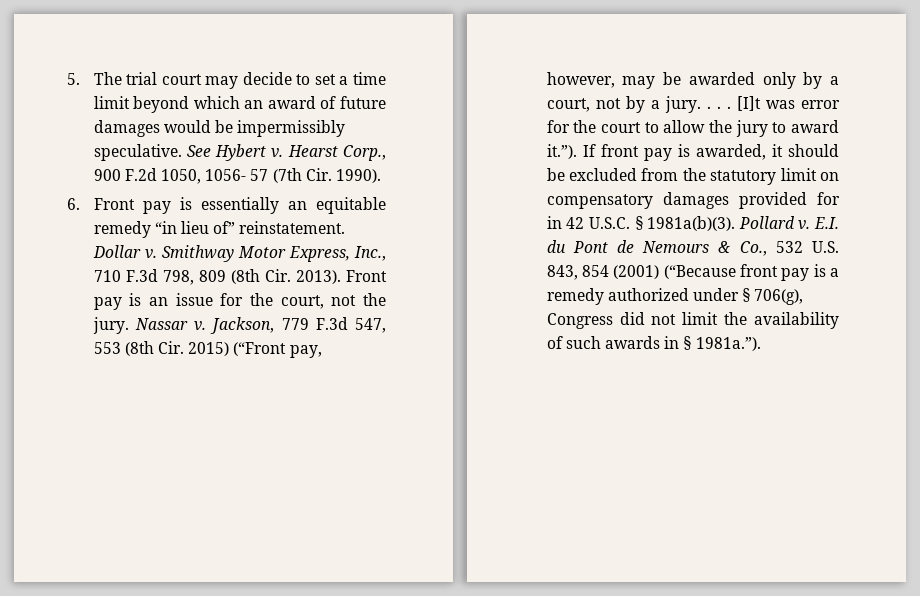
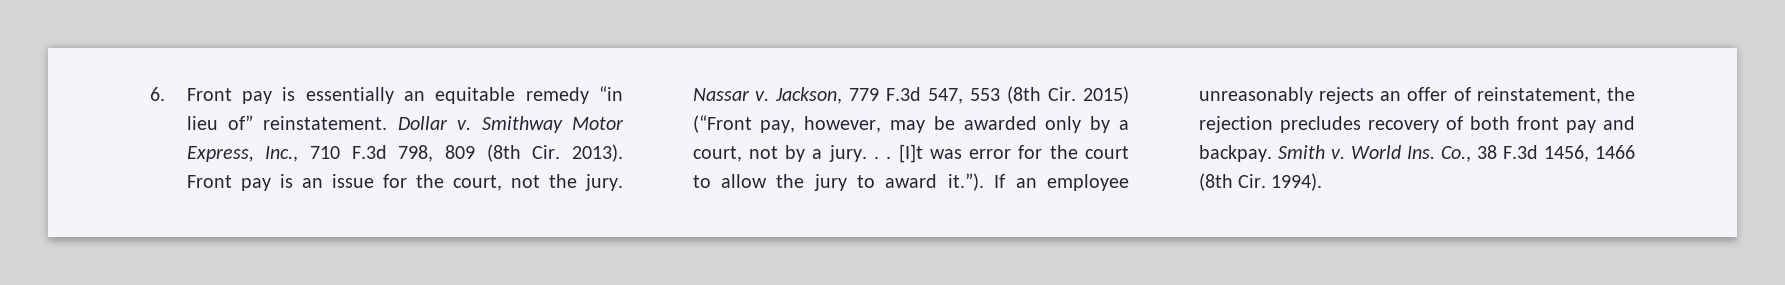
[67,72,386,89] [93,96,386,113] [93,120,346,137] [93,144,386,161] [93,168,381,184] 5. The trial court may decide to set a time limit beyond which an award of future damages would be impermissibly speculative. See Hybert v. Hearst Corp., 900 F.2d 1050, 1056- 57 (7th Cir. 1990). // -> (150, 94) none
[726,106,731,109] . -> (892, 157) none
[600,144,839,161] [546,168,839,185] [546,192,840,209] [546,216,839,231] [546,240,839,256] [546,264,839,281] [546,288,804,305] [546,312,839,329] [546,336,761,351] front pay is awarded, it should be excluded from the statutory limit on compensatory damages provided for in 42 U.S.C. § 1981a(b)(3). Pollard v. E.I. du Pont de Nemours & Co., 532 U.S. 843, 854 (2001) (“Because front pay is a remedy authorized under § 706(g), Congress did not limit the availability of such awards in § 1981a.”). -> [1015,174,1129,191] [1198,87,1635,104] [1198,116,1635,133] [1198,145,1635,162] [1198,173,1323,191] an employee unreasonably rejects an offer of reinstatement, the rejection precludes recovery of both front pay and backpay. Smith v. World Ins. Co., 38 F.3d 1456, 1466 (8th Cir. 1994).

